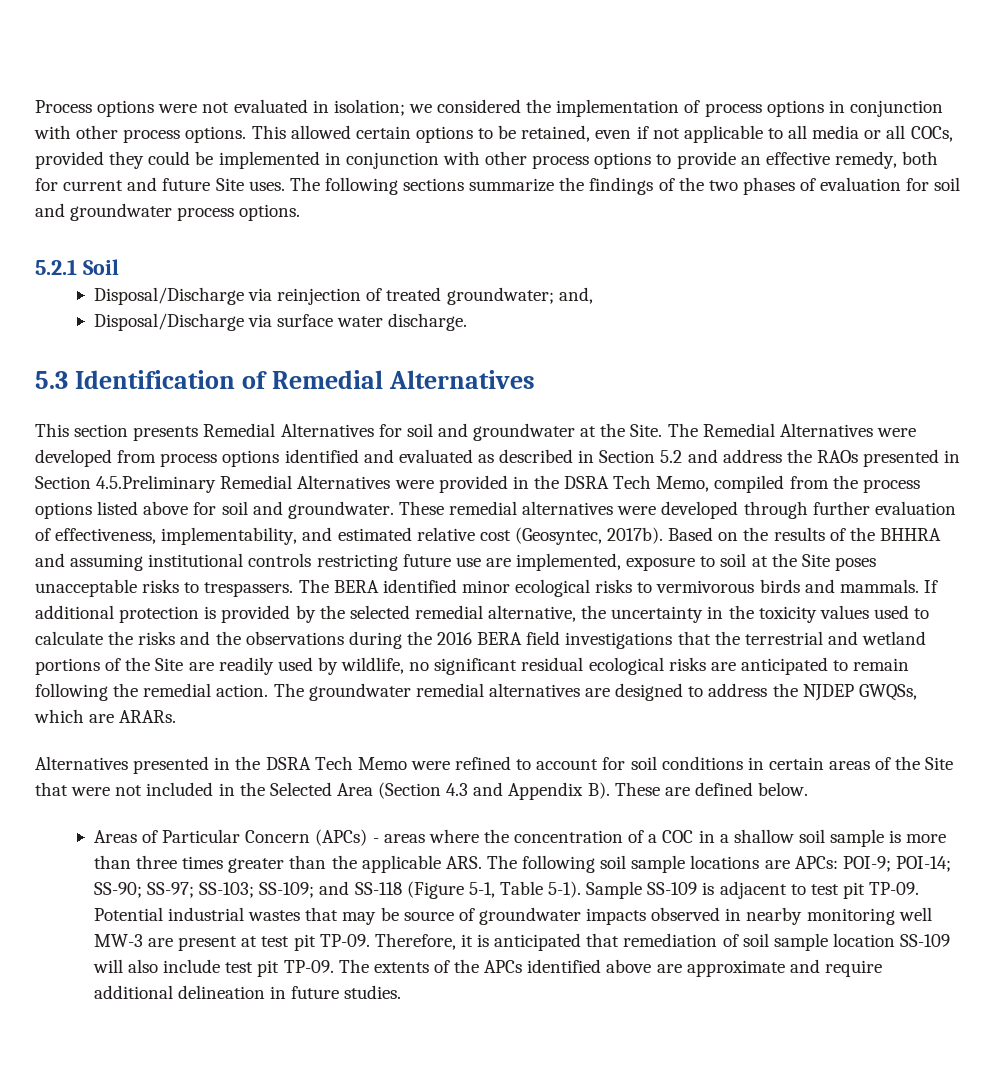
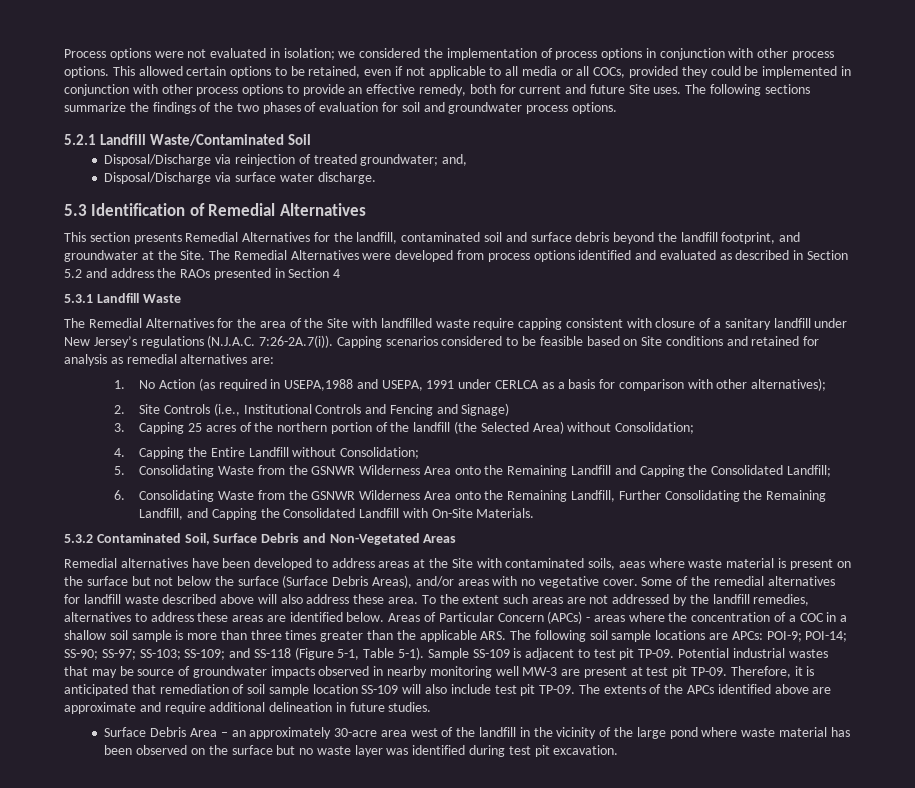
(77, 267) none -> [100,134,285,146] Landfill Waste/Contaminated
[406,423,433,437] soil -> [333,232,776,244] the landfill, contaminated soil and surface debris beyond the landfill footprint,
[96,475,920,493] [35,501,956,519] [35,527,941,545] [35,553,876,571] [35,579,938,597] [35,605,930,623] [35,631,927,649] [35,657,910,675] [35,683,917,701] [34,709,177,723] [35,756,954,774] [35,782,753,800] 4.5.Preliminary Remedial Alternatives were provided in the DSRA Tech Memo, compiled from the process options listed above for soil and groundwater. These remedial alternatives were developed through further evaluation of effectiveness, implementability, and estimated relative cost (Geosyntec, 2017b). Based on the results of the BHHRA and assuming institutional controls restricting future use are implemented, exposure to soil at the Site poses unacceptable risks to trespassers. The BERA identified minor ecological risks to vermivorous birds and mammals. If additional protection is provided by the selected remedial alternative, the uncertainty in the toxicity values used to calculate the risks and the observations during the 2016 BERA field investigations that the terrestrial and wetland portions of the Site are readily used by wildlife, no significant residual ecological risks are anticipated to remain following the remedial action. The groundwater remedial alternatives are designed to address the NJDEP GWQSs, which are ARARs. // Alternatives presented in the DSRA Tech Memo were refined to account for soil conditions in certain areas of the Site that were not included in the Selected Area (Section 4.3 and Appendix B). These are defined -> [333,269,341,278] [64,293,181,303] [64,318,848,330] [64,335,820,348] [64,354,275,366] [114,378,827,391] [114,403,510,416] [114,421,695,434] [114,447,420,459] [114,465,831,477] [114,490,827,502] [139,508,535,520] [64,533,457,545] [64,558,851,570] [64,575,835,588] [64,594,810,606] [64,612,343,622] 4 // 5.3.1 Landfill Waste // The Remedial Alternatives for the area of the Site with landfilled waste require capping consistent with closure of a sanitary landfill under New Jersey’s regulations (N.J.A.C. 7:26-2A.7(i)). Capping scenarios considered to be feasible based on Site conditions and retained for analysis as remedial alternatives are: // 1. No Action (as required in USEPA,1988 and USEPA, 1991 under CERLCA as a basis for comparison with other alternatives); // 2. Site Controls (i.e., Institutional Controls and Fencing and Signage) // 3. Capping 25 acres of the northern portion of the landfill (the Selected Area) without Consolidation; // 4. Capping the Entire Landfill without Consolidation; // 5. Consolidating Waste from the GSNWR Wilderness Area onto the Remaining Landfill and Capping the Consolidated Landfill; // 6. Consolidating Waste from the GSNWR Wilderness Area onto the Remaining Landfill, Further Consolidating the Remaining Landfill, and Capping the Consolidated Landfill with On-Site Materials. // 5.3.2 Contaminated Soil, Surface Debris and Non-Vegetated Areas // Remedial alternatives have been developed to address areas at the Site with contaminated soils, aeas where waste material is present on the surface but not below the surface (Surface Debris Areas), and/or areas with no vegetative cover. Some of the remedial alternatives for landfill waste described above will also address these area. To the extent such areas are not addressed by the landfill remedies, alternatives to address these areas are identified
(809, 789) // -> (385, 617) none
(402, 992) none -> [104,727,850,739] [104,745,619,757] // Surface Debris Area – an approximately 30-acre area west of the landfill in the vicinity of the large pond where waste material has been observed on the surface but no waste layer was identified during test pit excavation.

